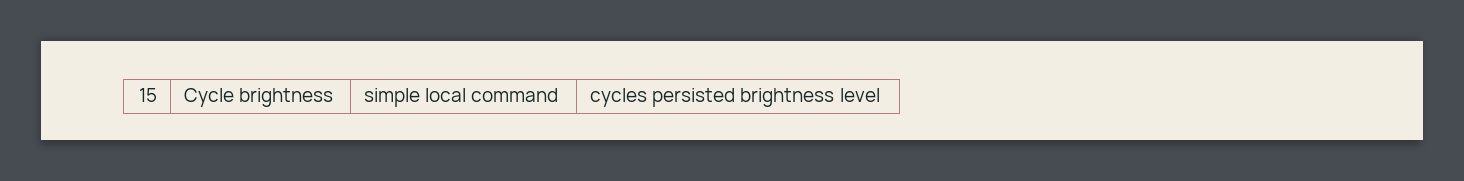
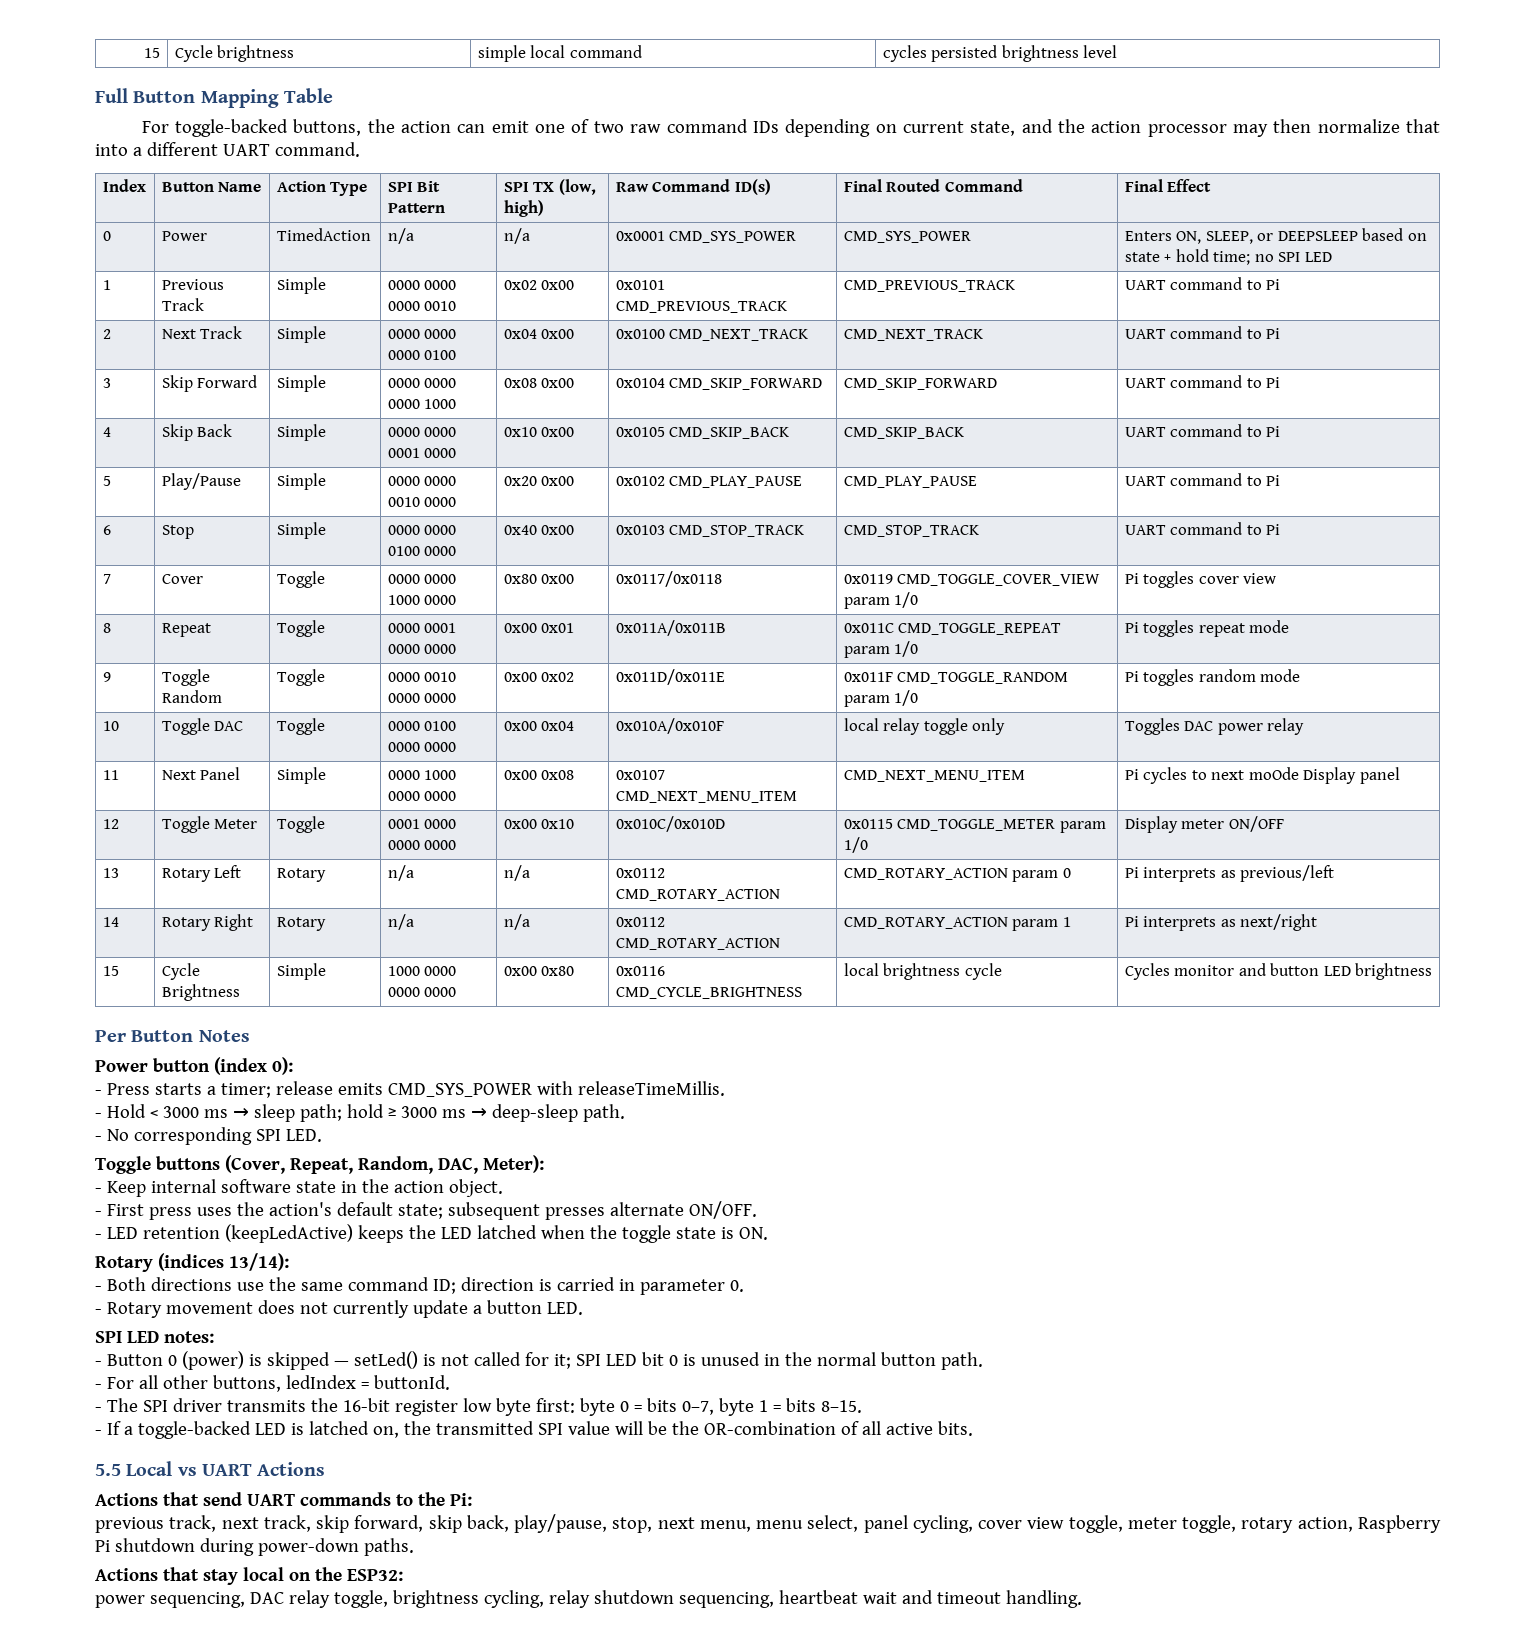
(880, 95) none -> [95,88,333,108] [141,119,1440,137] [95,142,360,157] [102,179,146,192] [161,182,262,192] [276,181,368,196] [387,181,441,192] [387,203,445,213] [503,179,596,195] [503,200,544,217] [615,179,771,195] [843,179,1023,192] [1124,179,1212,192] [102,231,111,241] [161,231,207,241] [276,228,371,241] [387,228,414,244] [503,228,530,244] [615,231,797,243] [843,231,971,243] [1124,228,1427,244] [1124,249,1332,265] [102,280,111,290] [161,279,224,290] [161,298,204,311] [276,277,326,294] [387,280,457,290] [387,301,457,311] [503,280,575,290] [615,280,665,290] [615,301,787,313] [843,280,1015,292] [1124,277,1281,290] [102,329,111,339] [161,326,243,339] [276,326,326,343] [387,329,457,339] [387,350,457,360] [503,329,575,339] [615,329,809,341] [843,329,983,341] [1124,326,1281,339] [102,378,111,388] [161,375,258,392] [276,375,326,392] [387,378,457,388] [387,399,457,409] [503,378,575,388] [615,378,823,390] [843,378,997,390] [1124,375,1281,388] [102,427,111,437] [161,424,233,441] [276,424,326,441] [387,427,457,437] [387,448,457,458] [503,427,575,437] [615,427,790,439] [843,427,964,439] [1124,424,1281,437] [102,476,111,486] [161,473,241,490] [276,473,326,490] [387,476,457,486] [387,497,457,507] [503,476,575,486] [615,476,803,488] [843,476,977,488] [1124,473,1281,486] [102,525,111,535] [161,525,194,539] [276,522,326,539] [387,525,457,535] [387,546,457,556] [503,525,575,535] [615,525,805,537] [843,525,979,537] [1124,522,1281,535] [102,574,111,584] [161,574,203,584] [276,571,325,588] [387,574,457,584] [387,595,457,605] [503,574,575,584] [615,571,722,587] [843,574,1101,586] [843,592,919,609] [1124,571,1277,588] [102,623,111,633] [161,623,211,637] [276,620,325,637] [387,623,457,633] [387,644,457,654] [503,623,575,633] [615,620,726,636] [843,623,1062,635] [843,641,919,658] [1124,620,1290,637] [102,672,111,682] [161,669,210,686] [161,690,222,703] [276,669,325,686] [387,672,457,682] [387,693,457,703] [503,672,575,682] [615,669,725,685] [843,672,1069,684] [843,690,919,707] [1124,669,1301,686] [102,721,119,731] [161,718,244,735] [276,718,325,735] [387,721,457,731] [387,742,457,752] [503,721,575,731] [615,718,724,734] [843,718,1006,735] [1124,718,1305,735] [102,770,119,780] [161,767,241,780] [276,767,326,784] [387,770,457,780] [387,791,457,801] [503,770,575,780] [615,770,665,780] [615,791,797,803] [843,770,1025,782] [1124,767,1400,784] [102,819,119,829] [161,816,258,833] [276,816,325,833] [387,819,457,829] [387,840,457,850] [503,819,575,829] [615,816,725,832] [843,819,1106,833] [843,837,868,853] [1124,816,1284,833] [102,868,119,878] [161,865,242,882] [276,868,326,882] [387,865,414,881] [503,865,530,881] [615,868,665,878] [615,889,780,901] [843,868,1071,882] [1124,865,1335,882] [102,917,119,927] [161,914,254,931] [276,917,326,931] [387,914,414,930] [503,914,530,930] [615,917,665,927] [615,938,780,950] [843,917,1071,931] [1124,914,1318,931] [102,966,119,976] [161,963,200,980] [161,984,240,1001] [276,963,326,980] [387,966,457,976] [387,987,457,997] [503,966,575,976] [615,966,665,976] [615,987,802,999] [843,963,1002,980] [1124,963,1433,980] [95,1030,250,1042] [95,1057,293,1075] [95,1081,725,1098] [95,1104,625,1122] [95,1127,322,1145] [95,1155,544,1174] [95,1179,503,1197] [95,1201,757,1220] [95,1224,768,1243] [95,1253,289,1272] [95,1277,744,1295] [95,1300,583,1318] [95,1331,214,1343] [95,1351,983,1370] [95,1375,450,1392] [95,1398,862,1416] [95,1421,973,1439] [95,1461,326,1476] [95,1492,472,1506] [95,1514,1442,1533] [95,1538,414,1556] [95,1567,403,1585] [95,1590,1082,1608] // Full Button Mapping Table // For toggle-backed buttons, the action can emit one of two raw command IDs depending on current state, and the action processor may then normalize that into a different UART command. // Index | Button Name | Action Type | SPI Bit Pattern | SPI TX (low, high) | Raw Command ID(s) | Final Routed Command | Final Effect // 0 | Power | TimedAction | n/a | n/a | 0x0001 CMD_SYS_POWER | CMD_SYS_POWER | Enters ON, SLEEP, or DEEPSLEEP based on state + hold time; no SPI LED // 1 | Previous Track | Simple | 0000 0000 0000 0010 | 0x02 0x00 | 0x0101 CMD_PREVIOUS_TRACK | CMD_PREVIOUS_TRACK | UART command to Pi // 2 | Next Track | Simple | 0000 0000 0000 0100 | 0x04 0x00 | 0x0100 CMD_NEXT_TRACK | CMD_NEXT_TRACK | UART command to Pi // 3 | Skip Forward | Simple | 0000 0000 0000 1000 | 0x08 0x00 | 0x0104 CMD_SKIP_FORWARD | CMD_SKIP_FORWARD | UART command to Pi // 4 | Skip Back | Simple | 0000 0000 0001 0000 | 0x10 0x00 | 0x0105 CMD_SKIP_BACK | CMD_SKIP_BACK | UART command to Pi // 5 | Play/Pause | Simple | 0000 0000 0010 0000 | 0x20 0x00 | 0x0102 CMD_PLAY_PAUSE | CMD_PLAY_PAUSE | UART command to Pi // 6 | Stop | Simple | 0000 0000 0100 0000 | 0x40 0x00 | 0x0103 CMD_STOP_TRACK | CMD_STOP_TRACK | UART command to Pi // 7 | Cover | Toggle | 0000 0000 1000 0000 | 0x80 0x00 | 0x0117/0x0118 | 0x0119 CMD_TOGGLE_COVER_VIEW param 1/0 | Pi toggles cover view // 8 | Repeat | Toggle | 0000 0001 0000 0000 | 0x00 0x01 | 0x011A/0x011B | 0x011C CMD_TOGGLE_REPEAT param 1/0 | Pi toggles repeat mode // 9 | Toggle Random | Toggle | 0000 0010 0000 0000 | 0x00 0x02 | 0x011D/0x011E | 0x011F CMD_TOGGLE_RANDOM param 1/0 | Pi toggles random mode // 10 | Toggle DAC | Toggle | 0000 0100 0000 0000 | 0x00 0x04 | 0x010A/0x010F | local relay toggle only | Toggles DAC power relay // 11 | Next Panel | Simple | 0000 1000 0000 0000 | 0x00 0x08 | 0x0107 CMD_NEXT_MENU_ITEM | CMD_NEXT_MENU_ITEM | Pi cycles to next moOde Display panel // 12 | Toggle Meter | Toggle | 0001 0000 0000 0000 | 0x00 0x10 | 0x010C/0x010D | 0x0115 CMD_TOGGLE_METER param 1/0 | Display meter ON/OFF // 13 | Rotary Left | Rotary | n/a | n/a | 0x0112 CMD_ROTARY_ACTION | CMD_ROTARY_ACTION param 0 | Pi interprets as previous/left // 14 | Rotary Right | Rotary | n/a | n/a | 0x0112 CMD_ROTARY_ACTION | CMD_ROTARY_ACTION param 1 | Pi interprets as next/right // 15 | Cycle Brightness | Simple | 1000 0000 0000 0000 | 0x00 0x80 | 0x0116 CMD_CYCLE_BRIGHTNESS | local brightness cycle | Cycles monitor and button LED brightness // Per Button Notes // Power button (index 0): // - Press starts a timer; release emits CMD_SYS_POWER with releaseTimeMillis. // - Hold < 3000 ms → sleep path; hold ≥ 3000 ms → deep-sleep path. // - No corresponding SPI LED. // Toggle buttons (Cover, Repeat, Random, DAC, Meter): // - Keep internal software state in the action object. // - First press uses the action's default state; subsequent presses alternate ON/OFF. // - LED retention (keepLedActive) keeps the LED latched when the toggle state is ON. // Rotary (indices 13/14): // - Both directions use the same command ID; direction is carried in parameter 0. // - Rotary movement does not currently update a button LED. // SPI LED notes: // - Button 0 (power) is skipped — setLed() is not called for it; SPI LED bit 0 is unused in the normal button path. // - For all other buttons, ledIndex = buttonId. // - The SPI driver transmits the 16-bit register low byte first: byte 0 = bits 0–7, byte 1 = bits 8–15. // - If a toggle-backed LED is latched on, the transmitted SPI value will be the OR-combination of all active bits. // 5.5 Local vs UART Actions // Actions that send UART commands to the Pi: // previous track, next track, skip forward, skip back, play/pause, stop, next menu, menu select, panel cycling, cover view toggle, meter toggle, rotary action, Raspberry Pi shutdown during power-down paths. // Actions that stay local on the ESP32: // power sequencing, DAC relay toggle, brightness cycling, relay shutdown sequencing, heartbeat wait and timeout handling.

